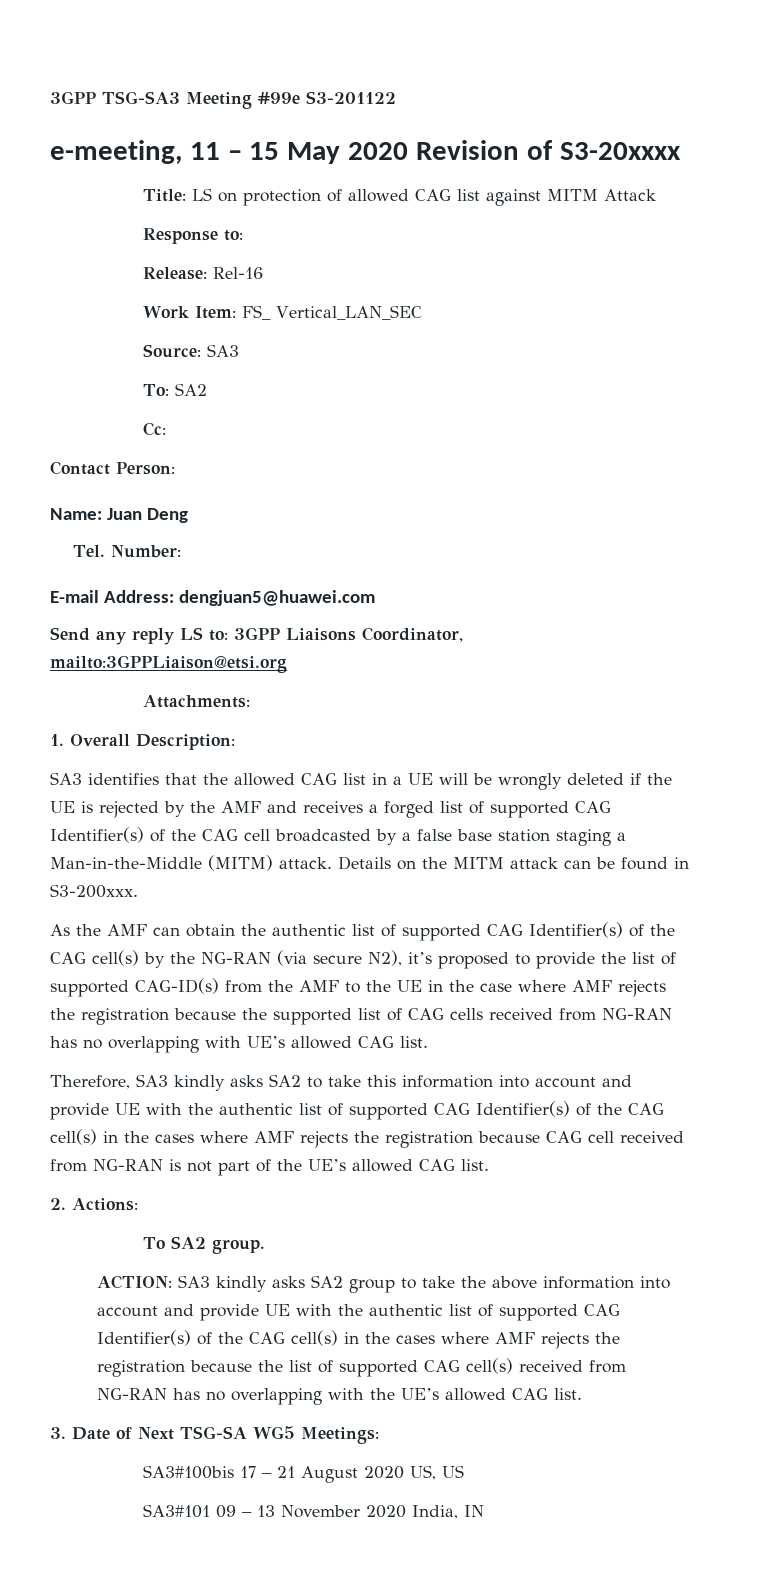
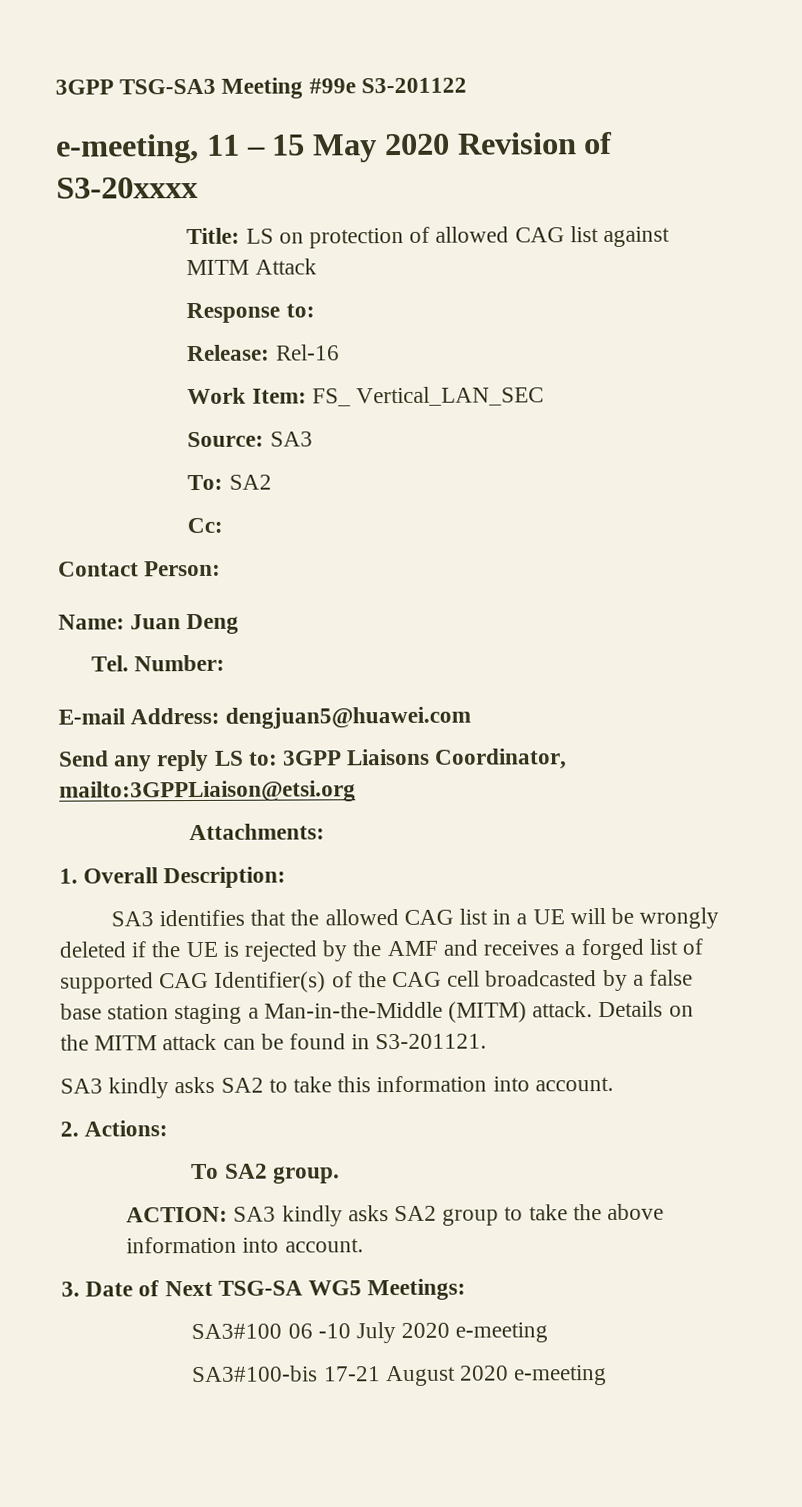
[50,884,138,898] [50,922,675,941] [50,950,676,969] [50,978,666,997] [50,1008,672,1025] [50,1036,428,1053] [50,1075,130,1089] S3-200xxx. // As the AMF can obtain the authentic list of supported CAG Identifier(s) of the CAG cell(s) by the NG-RAN (via secure N2), it’s proposed to provide the list of supported CAG-ID(s) from the AMF to the UE in the case where AMF rejects the registration because the supported list of CAG cells received from NG-RAN has no overlapping with UE’s allowed CAG list. // Therefore, -> [375,1033,488,1050] S3-201121. //
[535,1075,632,1088] [50,1101,664,1120] [50,1129,684,1148] [50,1159,489,1176] account and provide UE with the authentic list of supported CAG Identifier(s) of the CAG cell(s) in the cases where AMF rejects the registration because CAG cell received from NG-RAN is not part of the UE’s allowed CAG list. -> [534,1076,614,1092] account.
[96,1304,620,1321] [96,1330,620,1349] [96,1358,626,1377] [96,1388,582,1405] account and provide UE with the authentic list of supported CAG Identifier(s) of the CAG cell(s) in the cases where AMF rejects the registration because the list of supported CAG cell(s) received from NG-RAN has no overlapping with the UE’s allowed CAG list. -> [284,1238,364,1253] account.
[143,1465,465,1483] [143,1504,485,1519] SA3#100bis 17 – 21 August 2020 US, US // SA3#101 09 – 13 November 2020 India, IN -> [191,1322,549,1344] [191,1365,608,1387] SA3#100 06 -10 July 2020 e-meeting // SA3#100-bis 17-21 August 2020 e-meeting

